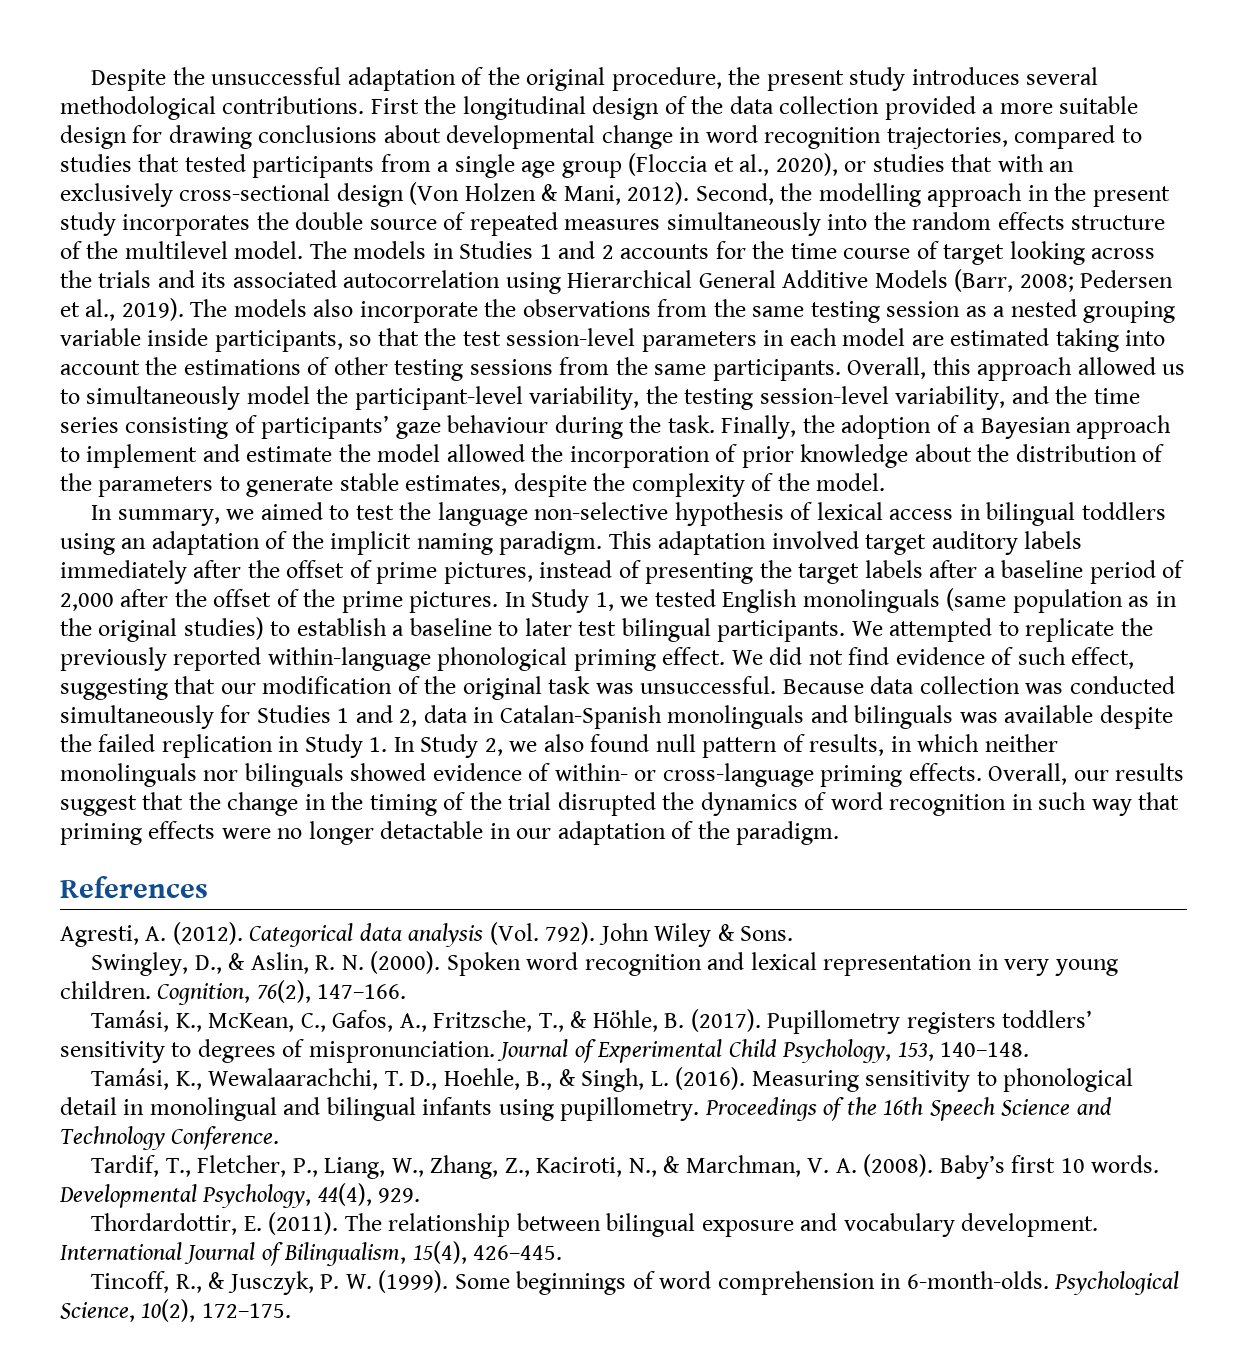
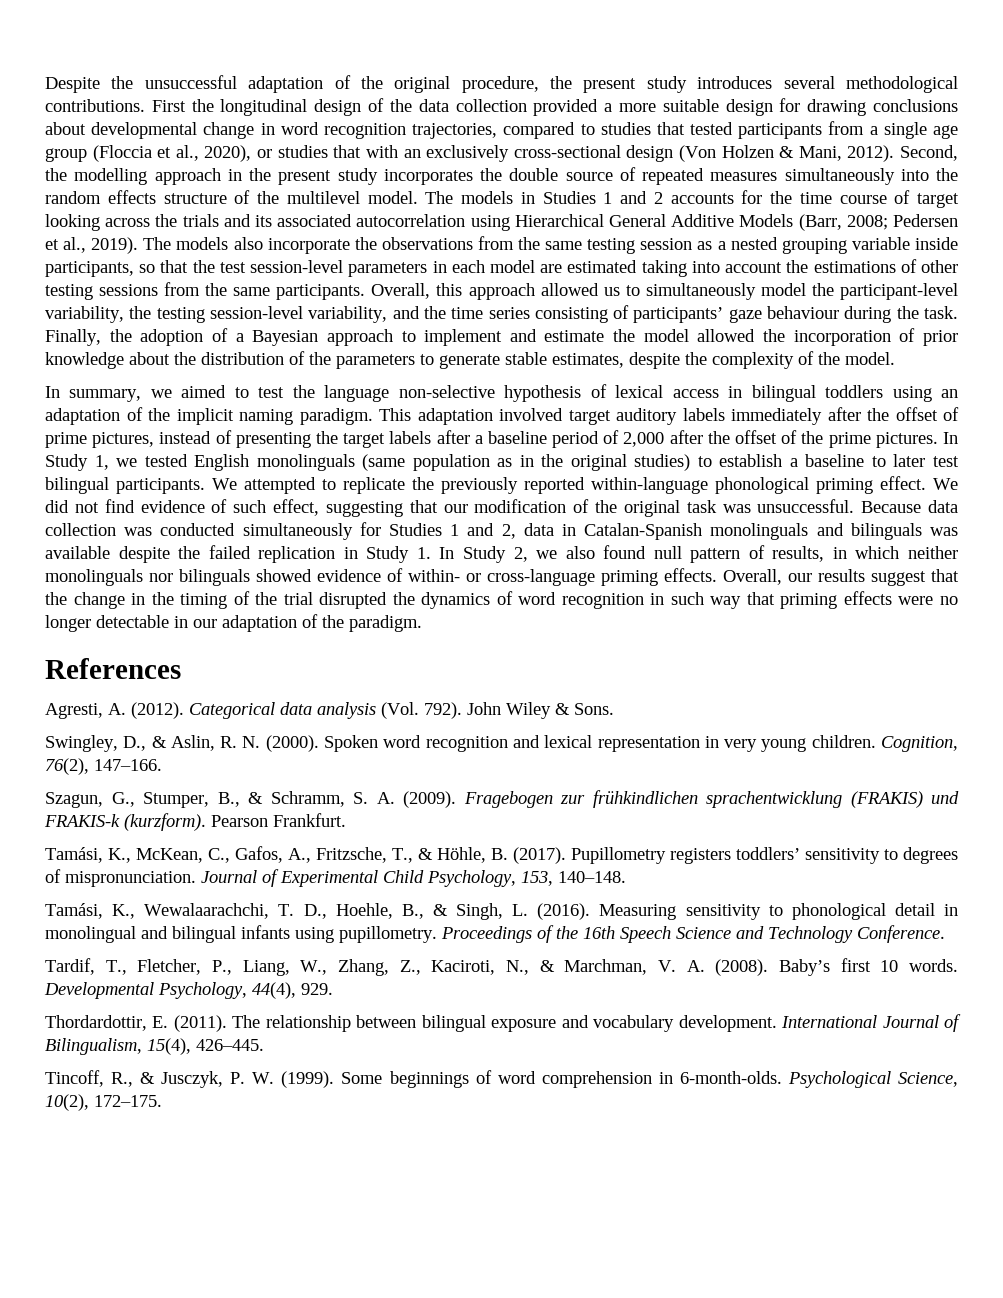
[380,821,484,839] detactable -> [96,615,169,628] detectable
(407, 991) none -> [45,790,959,808] [44,813,346,831] // Szagun, G., Stumper, B., & Schramm, S. A. (2009). Fragebogen zur frühkindlichen sprachentwicklung (FRAKIS) und FRAKIS-k (kurzform). Pearson Frankfurt.

